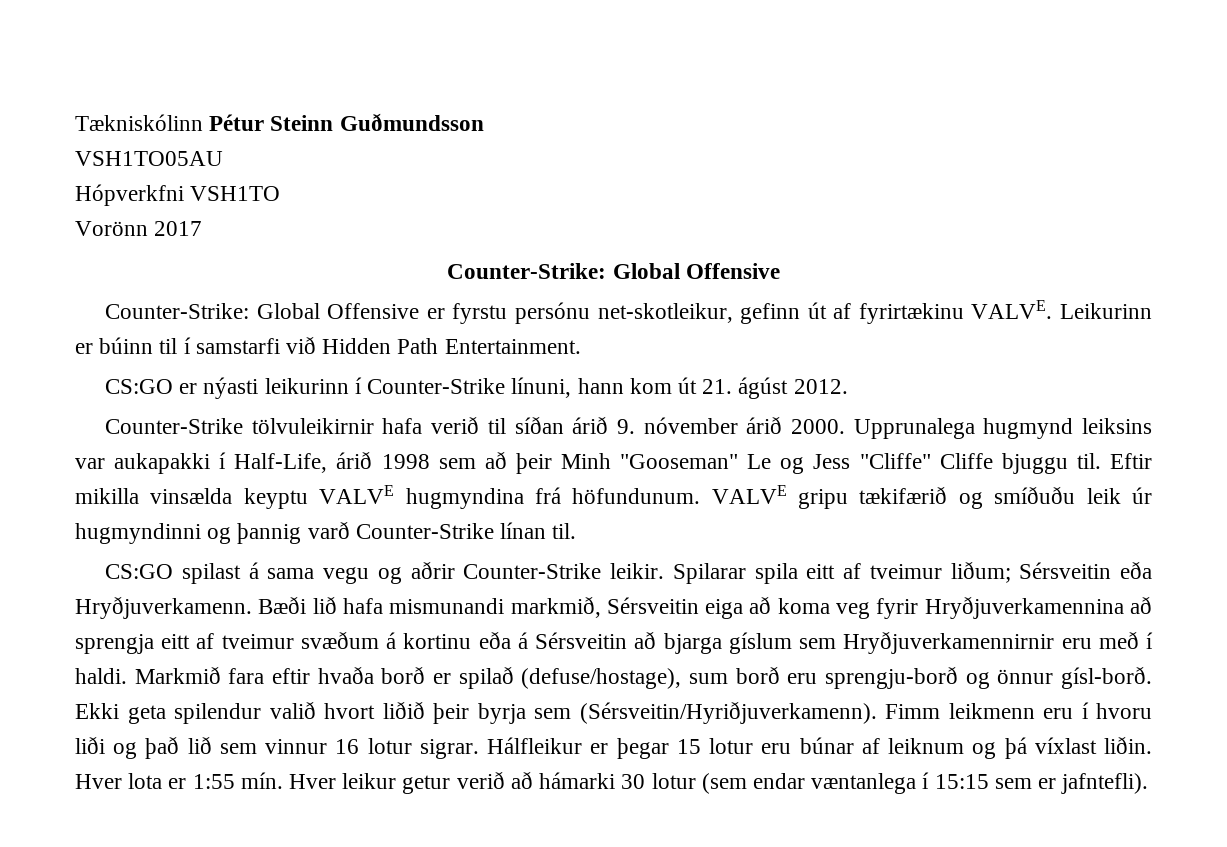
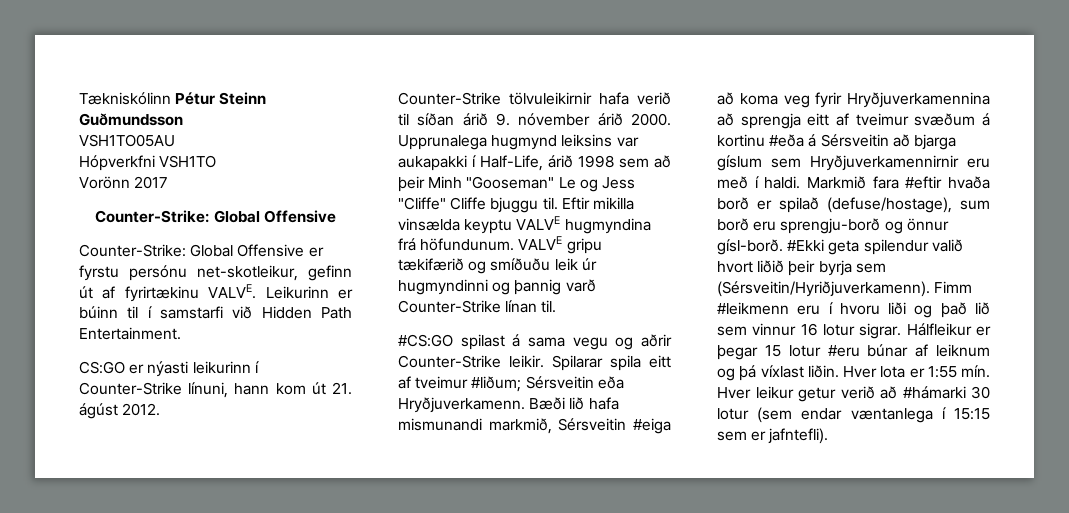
[105,564,174,579] CS:GO -> [398,334,453,347] #CS:GO
[950,561,1011,583] liðum; -> [471,376,522,392] #liðum;
[705,599,744,619] eiga -> [633,418,671,434] #eiga
[478,631,511,649] eða -> [769,134,805,147] #eða
[272,668,310,684] eftir -> [905,176,943,189] #eftir
[75,703,119,719] Ekki -> [787,239,825,251] #Ekki
[948,703,1035,719] leikmenn -> [717,302,789,315] #leikmenn
[761,743,792,754] eru -> [827,345,860,357] #eru
[539,772,616,789] hámarki -> [902,386,966,399] #hámarki

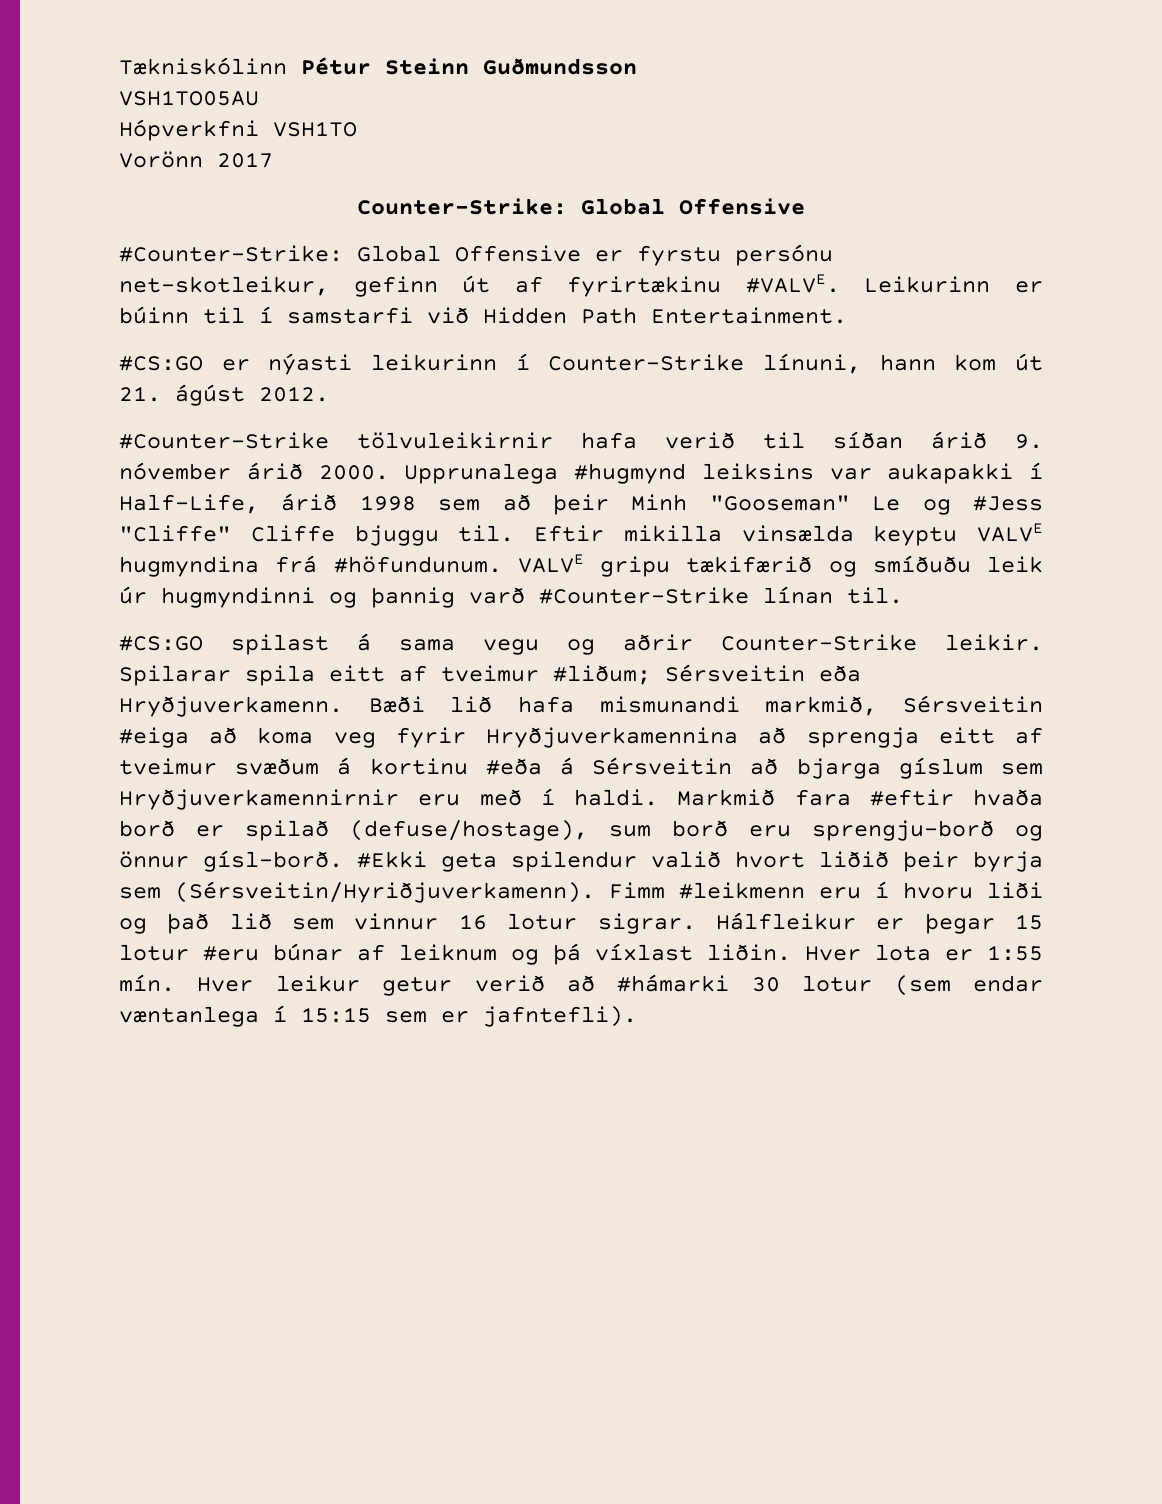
[79,244,186,257] Counter-Strike: -> [119,245,343,262] #Counter-Strike:
[208,284,257,299] VALVE. -> [745,274,840,293] #VALVE.
[79,361,125,374] CS:GO -> [119,356,203,371] #CS:GO
[398,92,501,105] Counter-Strike -> [119,432,329,449] #Counter-Strike
[491,135,558,150] hugmynd -> [574,463,686,484] #hugmynd
[601,177,635,189] Jess -> [972,496,1043,511] #Jess
[420,238,515,251] höfundunum. -> [333,556,502,573] #höfundunum.
[398,300,501,313] Counter-Strike -> [539,587,749,604] #Counter-Strike

